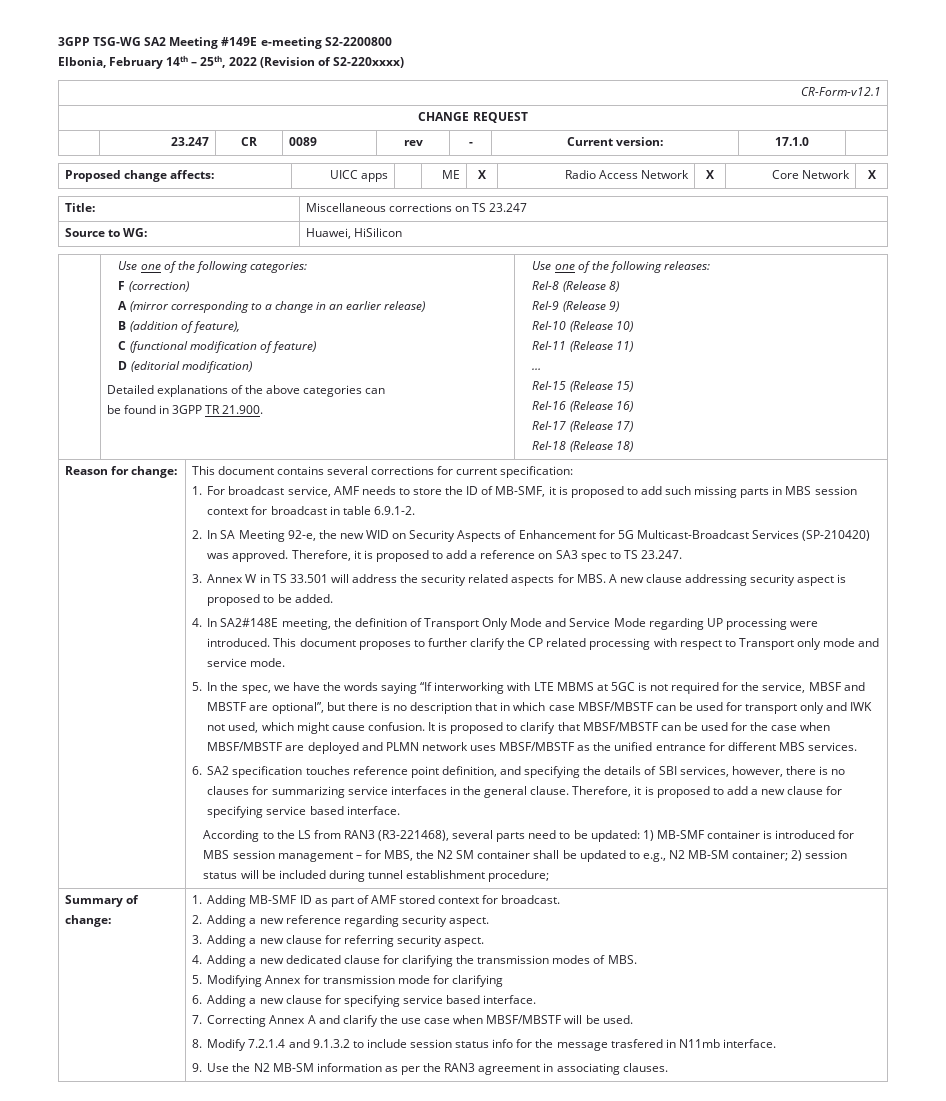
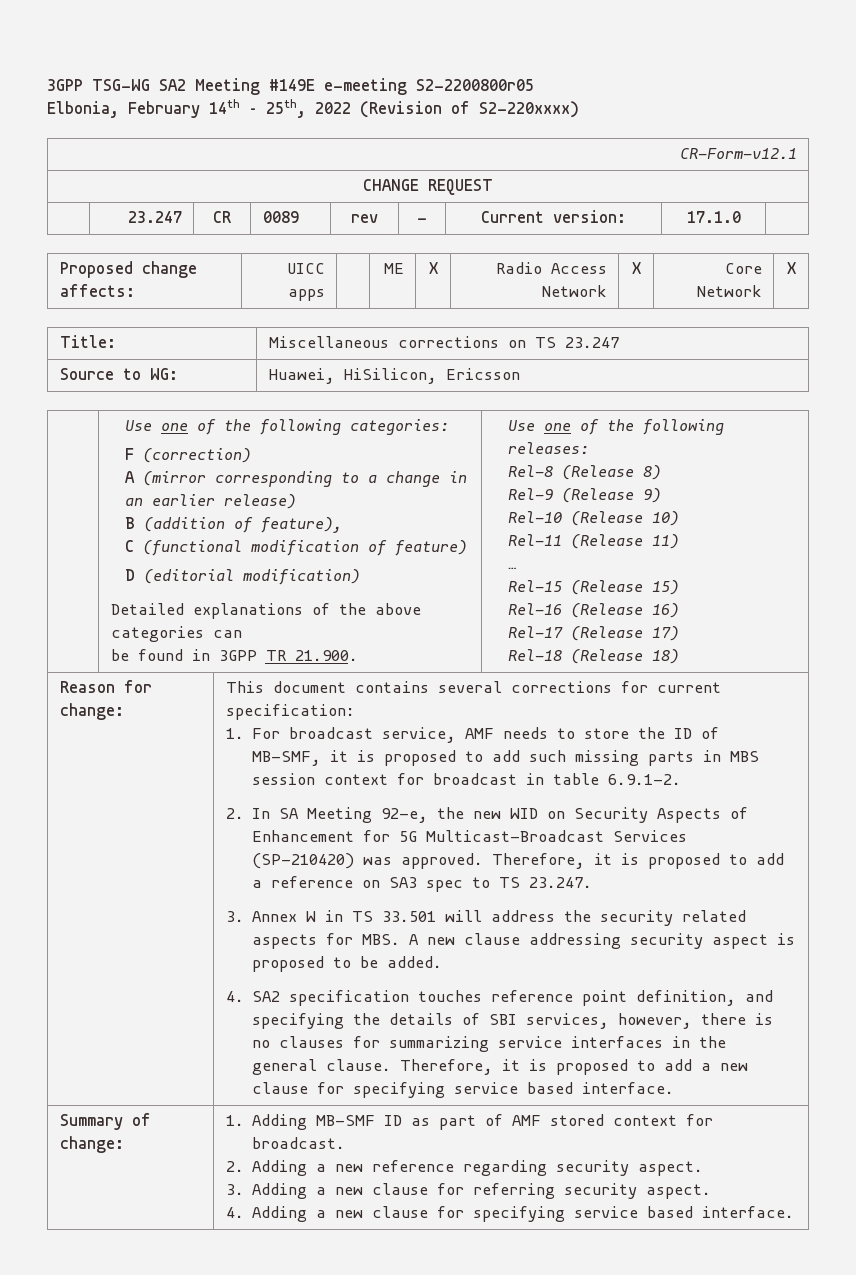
[324,37,392,46] S2-2200800 -> [416,79,534,91] S2-2200800r05
[353,228,402,237] HiSilicon -> [343,368,520,384] HiSilicon, Ericsson
[207,618,818,630] [207,638,880,650] [207,658,286,667] [191,682,865,694] [207,702,873,714] [207,722,831,734] [207,742,857,754] [191,766,202,775] In SA2#148E meeting, the definition of Transport Only Mode and Service Mode regarding UP processing were introduced. This document proposes to further clarify the CP related processing with respect to Transport only mode and service mode. // 5. In the spec, we have the words saying “If interworking with LTE MBMS at 5GC is not required for the service, MBSF and MBSTF are optional”, but there is no description that in which case MBSF/MBSTF can be used for transport only and IWK not used, which might cause confusion. It is proposed to clarify that MBSF/MBSTF can be used for the case when MBSF/MBSTF are deployed and PLMN network uses MBSF/MBSTF as the unified entrance for different MBS services. // 6. -> (244, 996) none
[203,830,855,842] [203,850,848,862] [203,870,550,882] // According to the LS from RAN3 (R3-221468), several parts need to be updated: 1) MB-SMF container is introduced for MBS session management – for MBS, the N2 SM container shall be updated to e.g., N2 MB-SM container; 2) session status will be included during tunnel establishment procedure; -> (674, 1088) none
[285,955,637,967] [191,975,503,987] [191,995,537,1007] [191,1015,633,1027] [191,1039,776,1051] [191,1063,668,1075] dedicated clause for clarifying the transmission modes of MBS. // 5. Modifying Annex for transmission mode for clarifying // 6. Adding a new clause for specifying service based interface. // 7. Correcting Annex A and clarify the use case when MBSF/MBSTF will be used. // 8. Modify 7.2.1.4 and 9.1.3.2 to include session status info for the message trasfered in N11mb interface. // 9. Use the N2 MB-SM information as per the RAN3 agreement in associating clauses. -> [371,1206,794,1222] clause for specifying service based interface.

